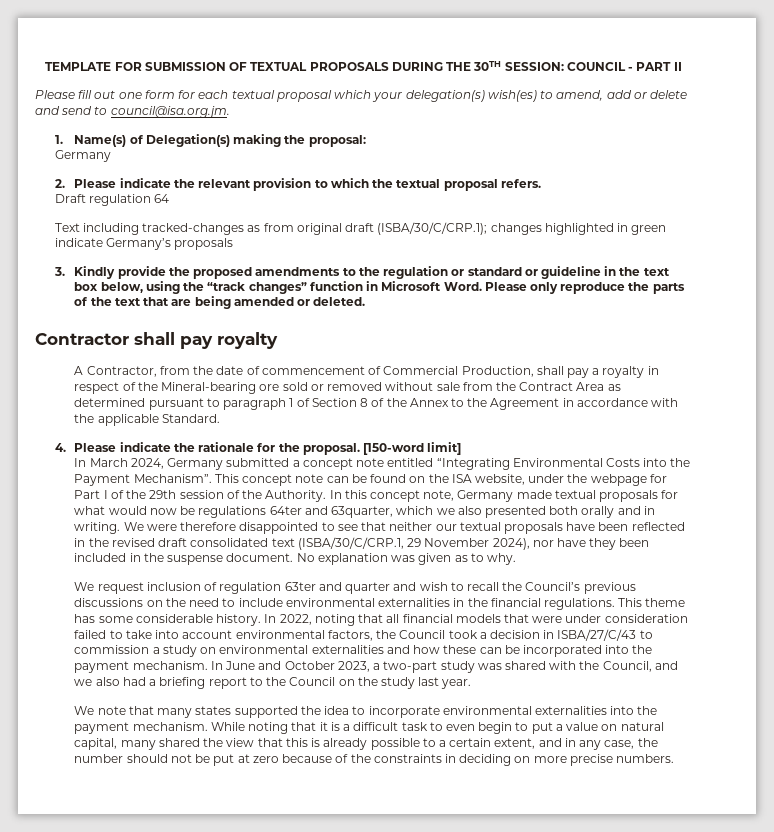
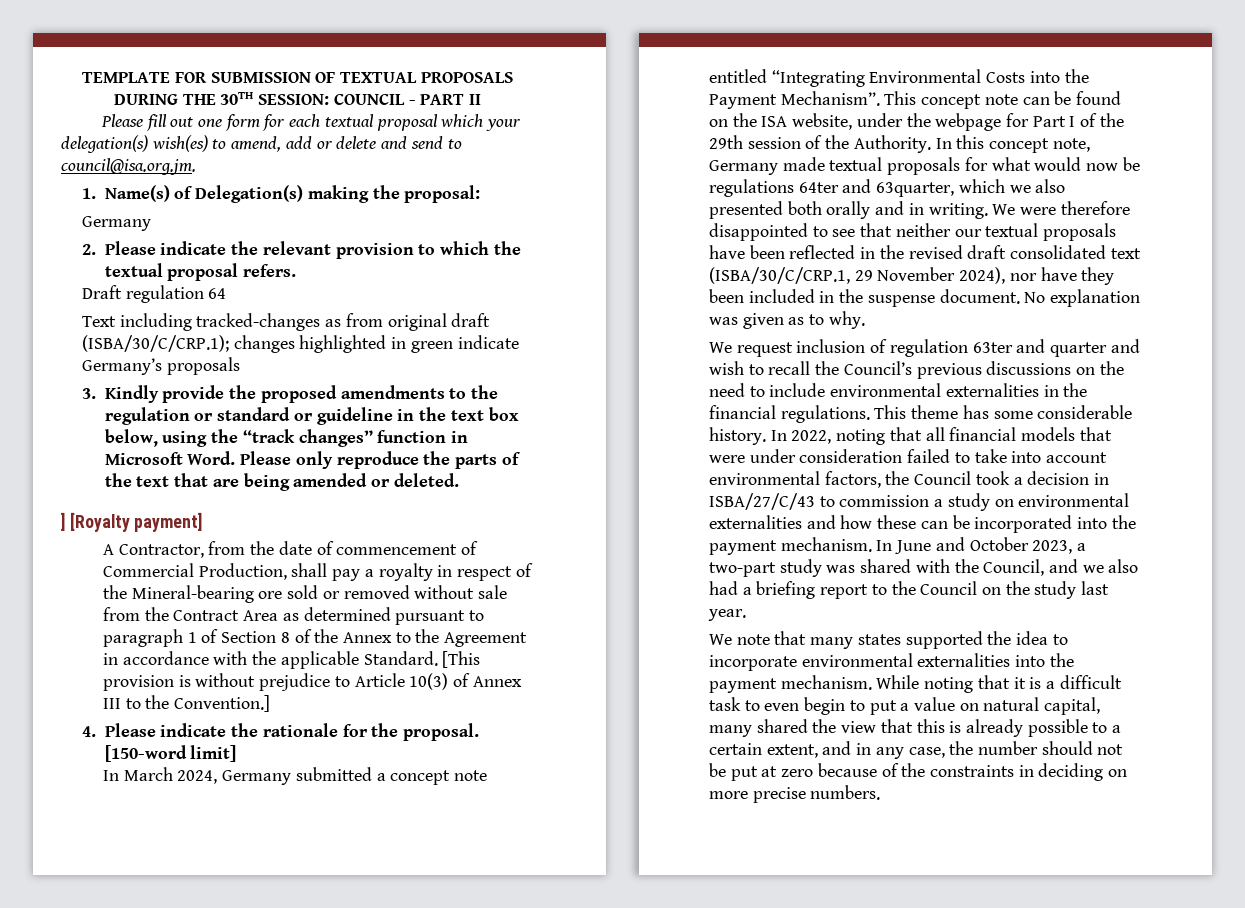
[35,332,278,349] Contractor shall pay royalty -> [61,512,203,532] ] [Royalty payment]
(220, 418) none -> [442,651,481,668] [102,673,522,691] [102,695,271,712] [This provision is without prejudice to Article 10(3) of Annex III to the Convention.]

